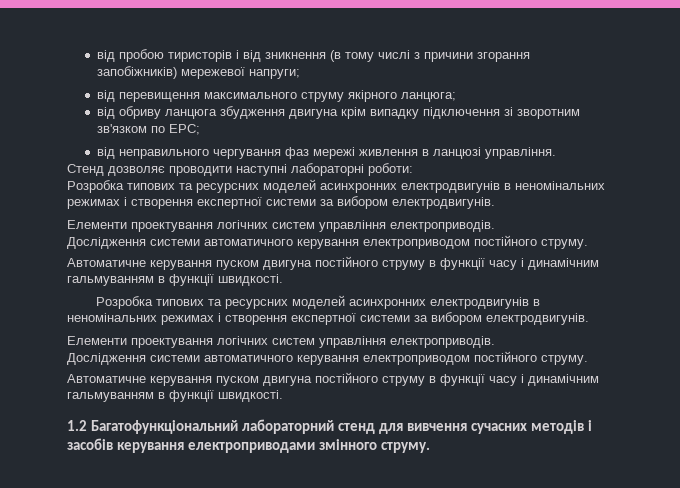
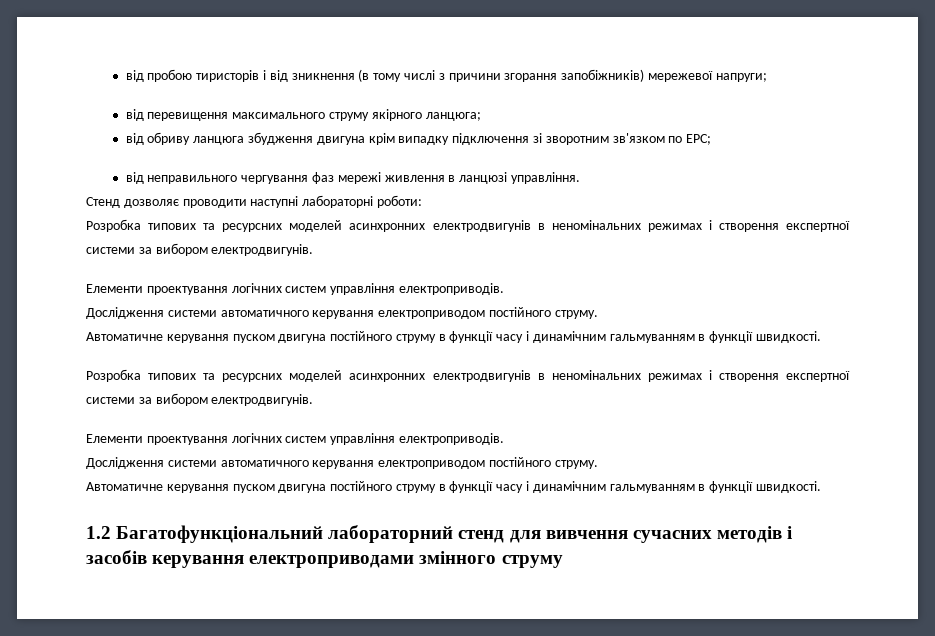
[381,442,431,453] струму. -> [501,555,563,568] струму

